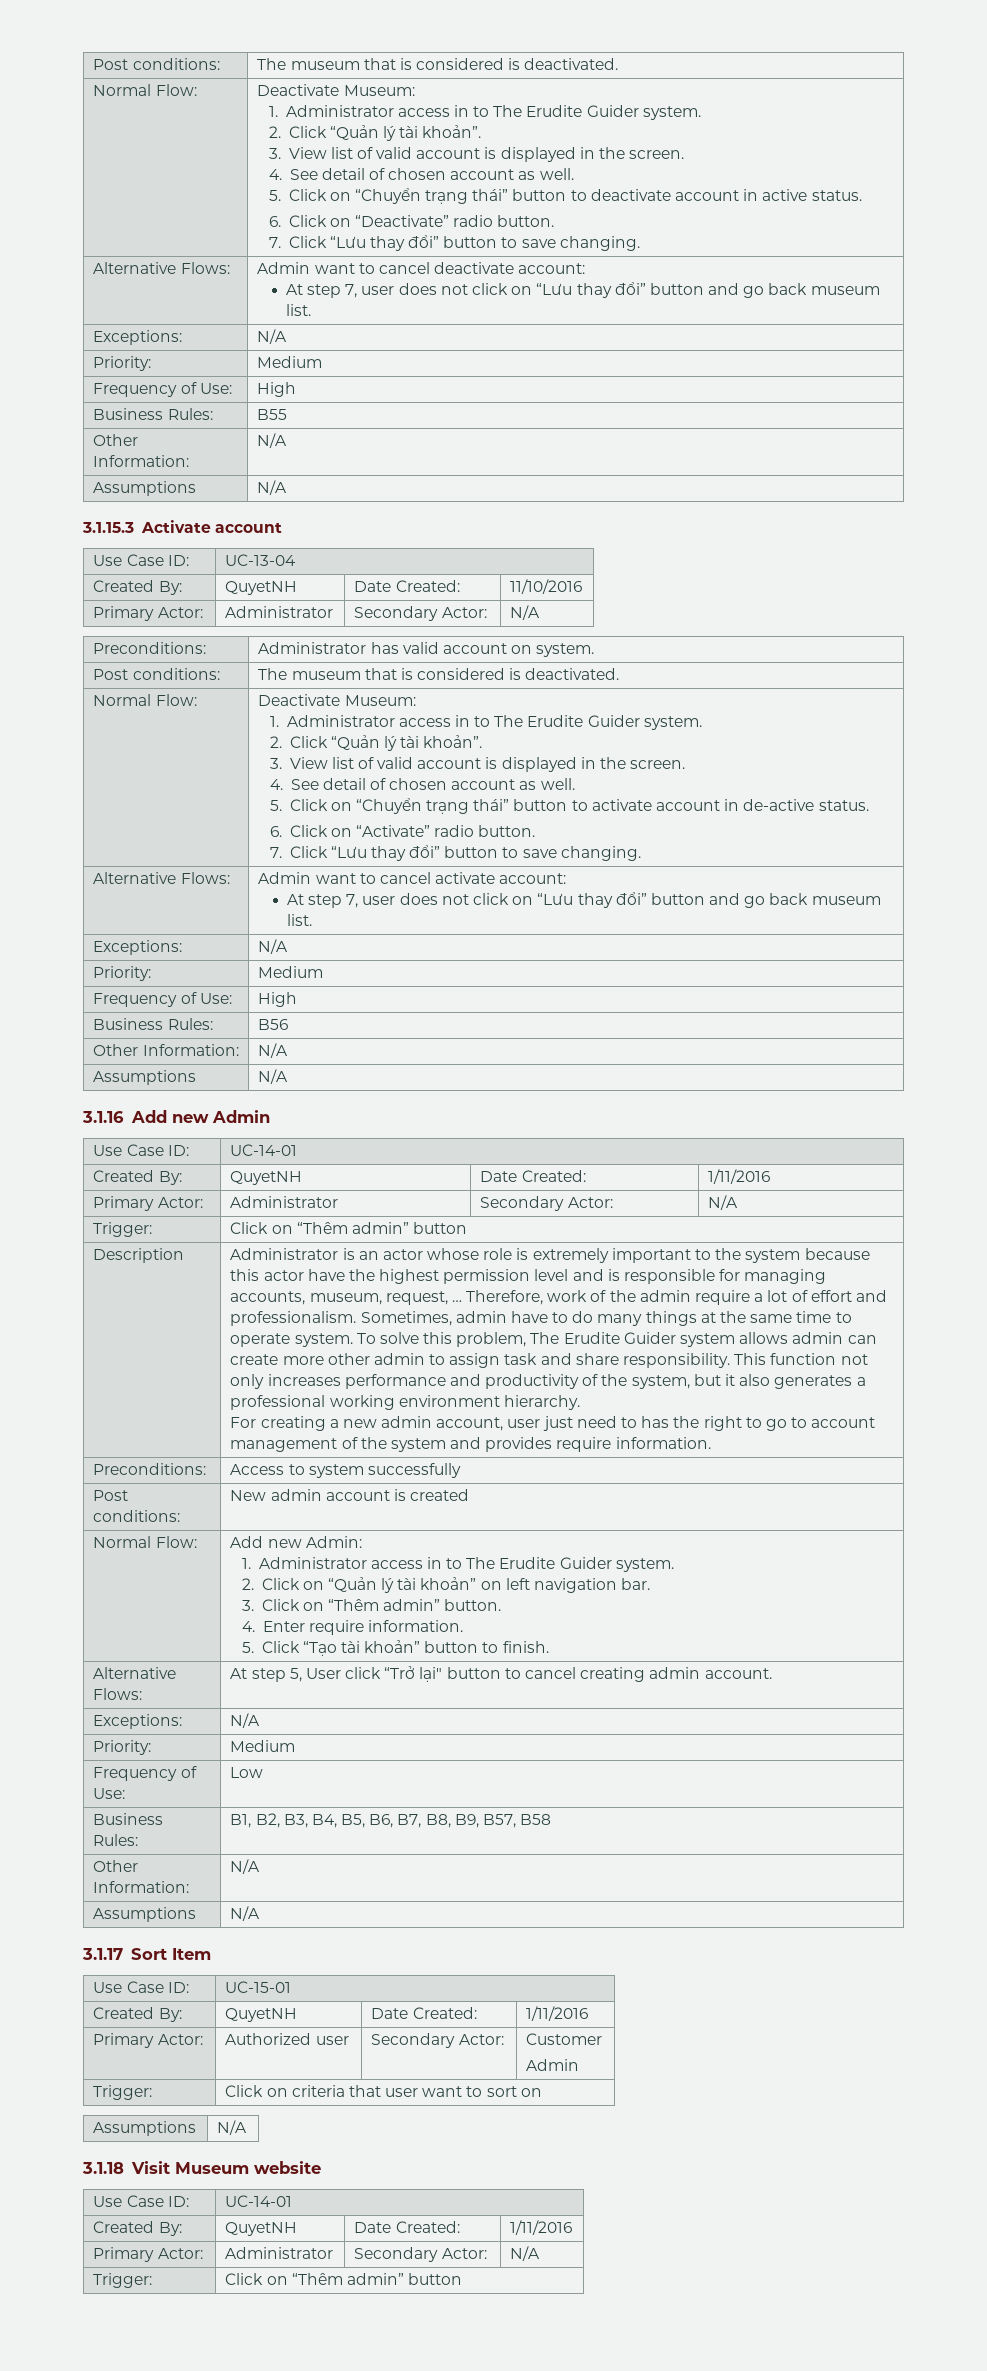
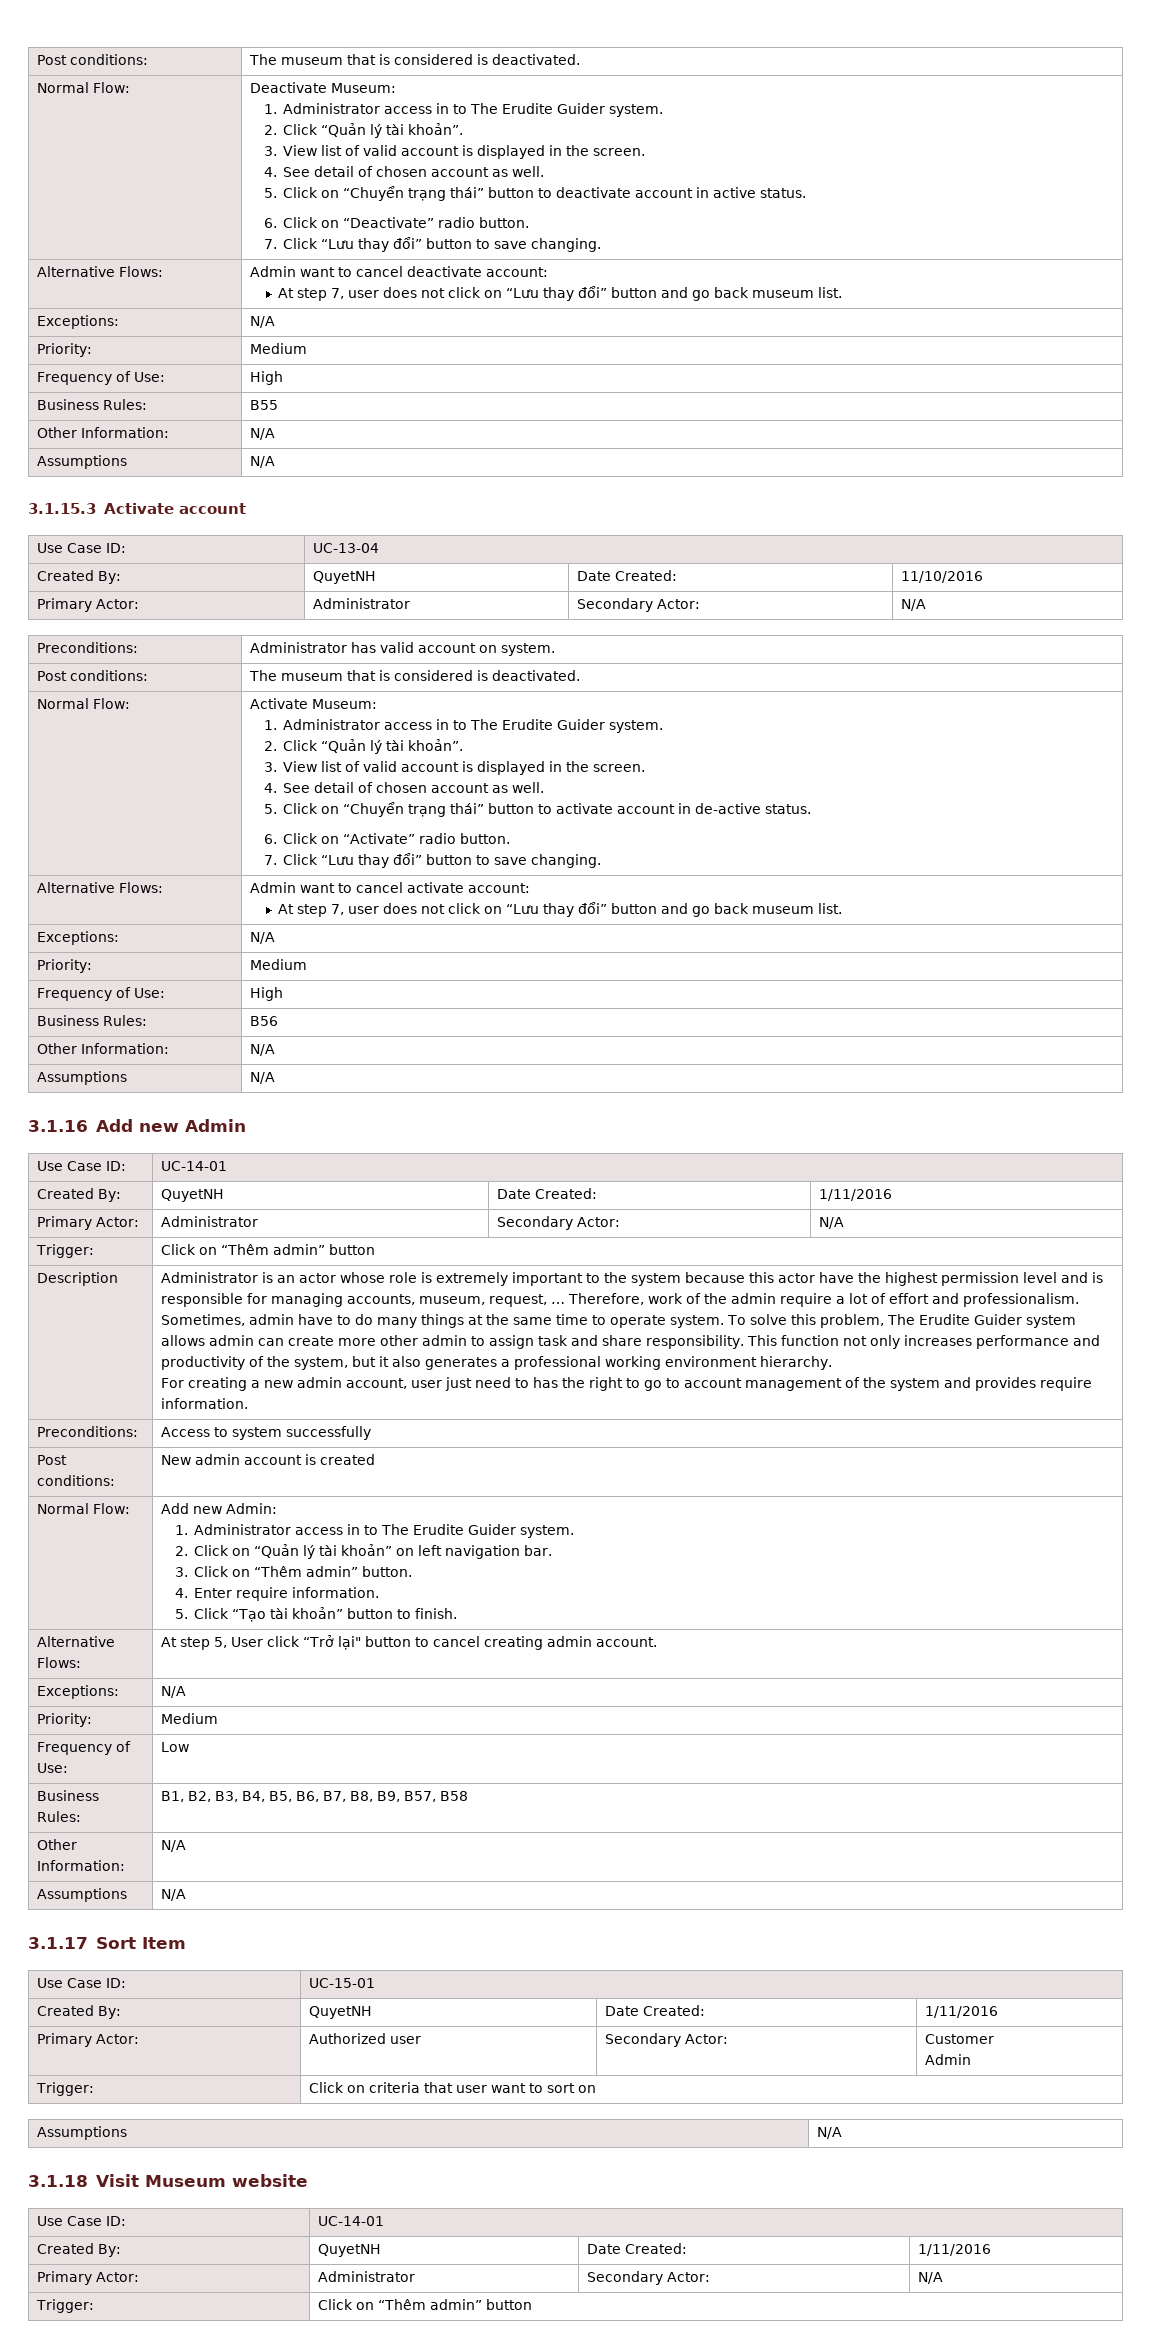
[258,694,341,706] Deactivate -> [249,698,308,709] Activate

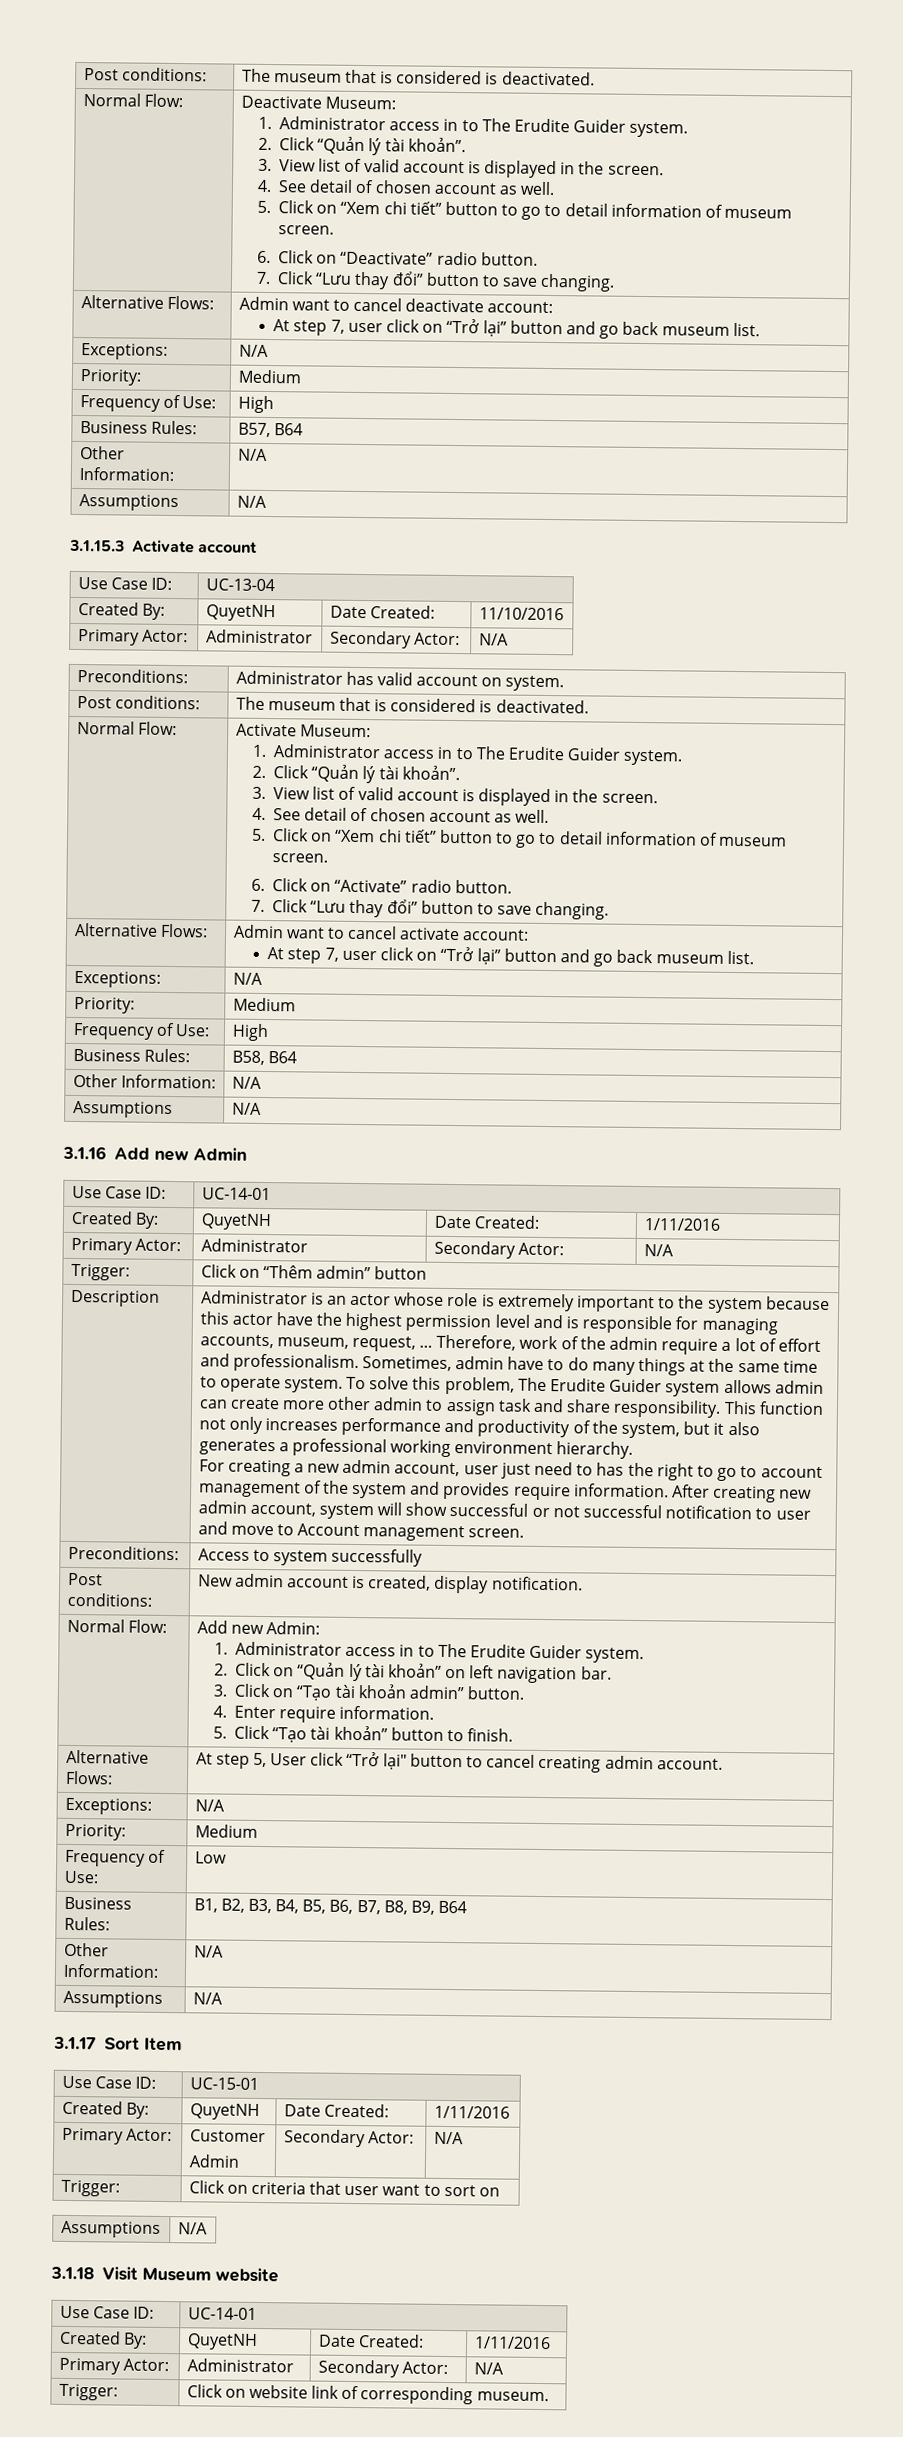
[343,186,807,201] “Chuyển trạng thái” button to deactivate account in active status. -> [340,201,793,220] [277,225,334,235] “Xem chi tiết” button to go to detail information of museum screen.
[383,286,608,301] does not click on “Lưu thay đổi” -> [386,318,507,337] click on “Trở lại”
[249,400,278,410] B55 -> [237,422,303,438] B57, B64
[343,802,812,817] “Chuyển trạng thái” button to activate account in de-active status. -> [335,829,788,848] [271,853,328,863] “Xem chi tiết” button to go to detail information of museum screen.
[383,902,608,917] does not click on “Lưu thay đổi” -> [380,946,501,965] click on “Trở lại”
[249,1016,278,1026] B56 -> [231,1050,297,1066] B58, B64
(248, 1403) none -> [672,1484,813,1503] [197,1500,811,1520] [197,1521,525,1542] After creating new admin account, system will show successful or not successful notification to user and move to Account management screen.
[319,1454,375,1465] created -> [368,1575,583,1594] created, display notification.
[254,1566,303,1577] “Thêm -> [296,1684,407,1701] “Tạo tài khoản
[403,1791,468,1802] B57, B58 -> [438,1900,468,1914] B64
[308,2033,421,2044] [604,2033,728,2047] [924,2034,994,2044] [924,2054,971,2065] Authorized user | Secondary Actor: | Customer // Admin -> [189,2129,266,2143] [188,2154,240,2168] [283,2129,414,2148] [433,2131,464,2145] Customer // Admin | Secondary Actor: | N/A
[377,2299,532,2310] “Thêm admin” button -> [248,2384,549,2405] website link of corresponding museum.

